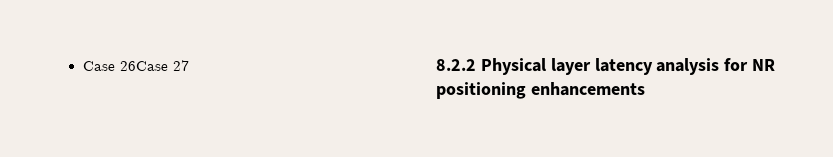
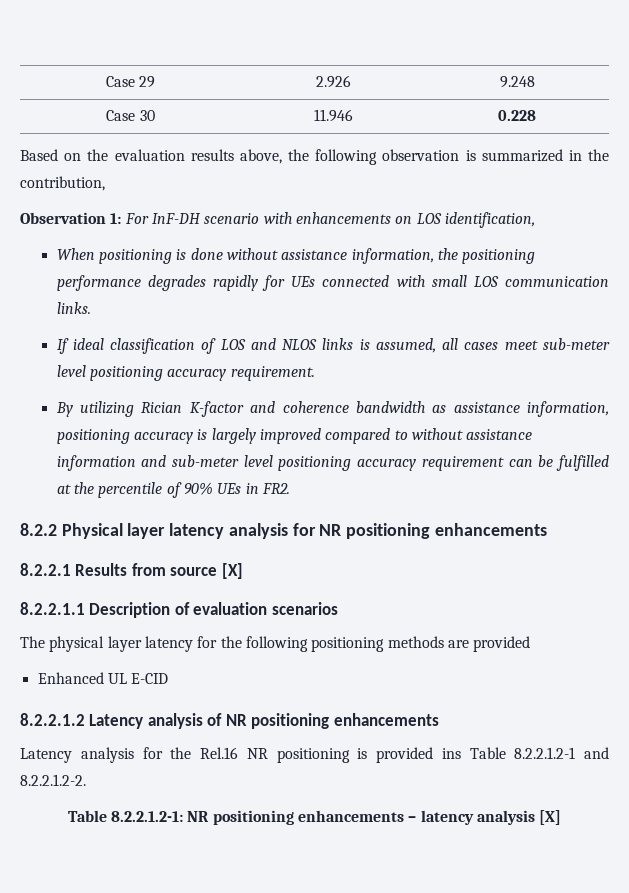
[82,60,189,71] Case 26Case 27 -> [105,76,156,88] [315,75,351,88] [499,76,535,88] [106,110,155,121] [313,109,353,122] [498,110,536,121] [20,149,609,165] [20,176,105,191] [20,212,535,228] [56,248,536,264] [56,275,609,291] [56,302,91,314] [56,338,611,354] [56,365,315,381] [55,401,609,417] [56,428,533,444] [56,455,609,471] [56,482,290,498] Case 29 | 2.926 | 9.248 // Case 30 | 11.946 | 0.228 // Based on the evaluation results above, the following observation is summarized in the contribution, // Observation 1: For InF-DH scenario with enhancements on LOS identification, // When positioning is done without assistance information, the positioning performance degrades rapidly for UEs connected with small LOS communication links. // If ideal classification of LOS and NLOS links is assumed, all cases meet sub-meter level positioning accuracy requirement. // By utilizing Rician K-factor and coherence bandwidth as assistance information, positioning accuracy is largely improved compared to without assistance information and sub-meter level positioning accuracy requirement can be fulfilled at the percentile of 90% UEs in FR2.
(645, 89) none -> [20,563,243,579] [20,602,338,618] [20,636,531,652] [37,672,169,684] [20,713,439,729] [20,747,609,763] [20,774,86,786] [67,810,562,825] // 8.2.2.1 Results from source [X] // 8.2.2.1.1 Description of evaluation scenarios // The physical layer latency for the following positioning methods are provided // Enhanced UL E-CID // 8.2.2.1.2 Latency analysis of NR positioning enhancements // Latency analysis for the Rel.16 NR positioning is provided ins Table 8.2.2.1.2-1 and 8.2.2.1.2-2. // Table 8.2.2.1.2-1: NR positioning enhancements – latency analysis [X]

